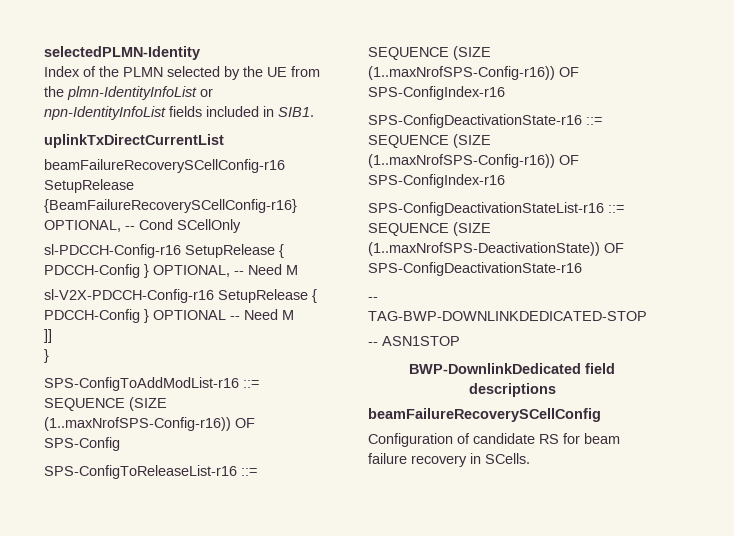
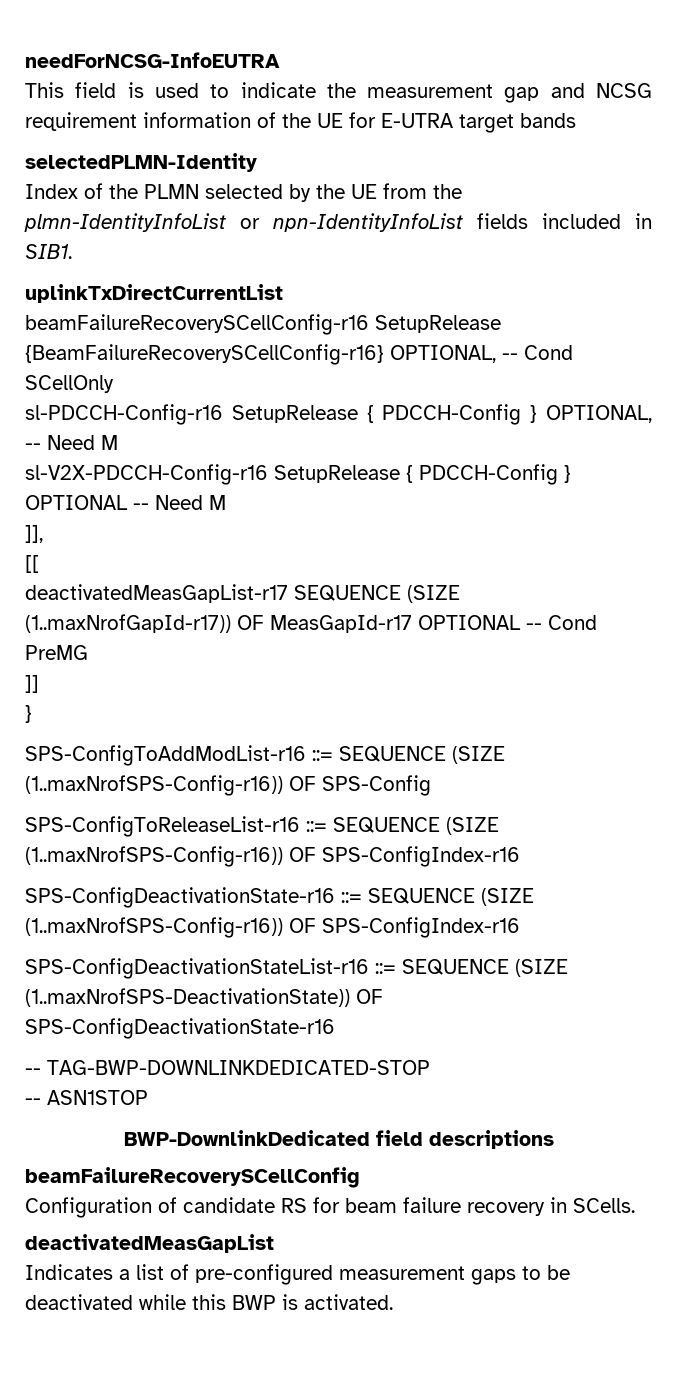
(44, 53) none -> [25,52,280,68] [25,82,652,103] [25,112,576,133] needForNCSG-InfoEUTRA // This field is used to indicate the measurement gap and NCSG requirement information of the UE for E-UTRA target bands //
(294, 315) none -> [25,525,43,543] [25,555,39,573] [25,584,460,603] [25,614,597,633] [25,645,88,660] // ]], // [[ // deactivatedMeasGapList-r17 SEQUENCE (SIZE (1..maxNrofGapId-r17)) OF MeasGapId-r17 OPTIONAL -- Cond PreMG
(530, 458) none -> [25,1234,274,1253] [25,1264,570,1285] [25,1294,393,1310] // deactivatedMeasGapList // Indicates a list of pre-configured measurement gaps to be deactivated while this BWP is activated.

